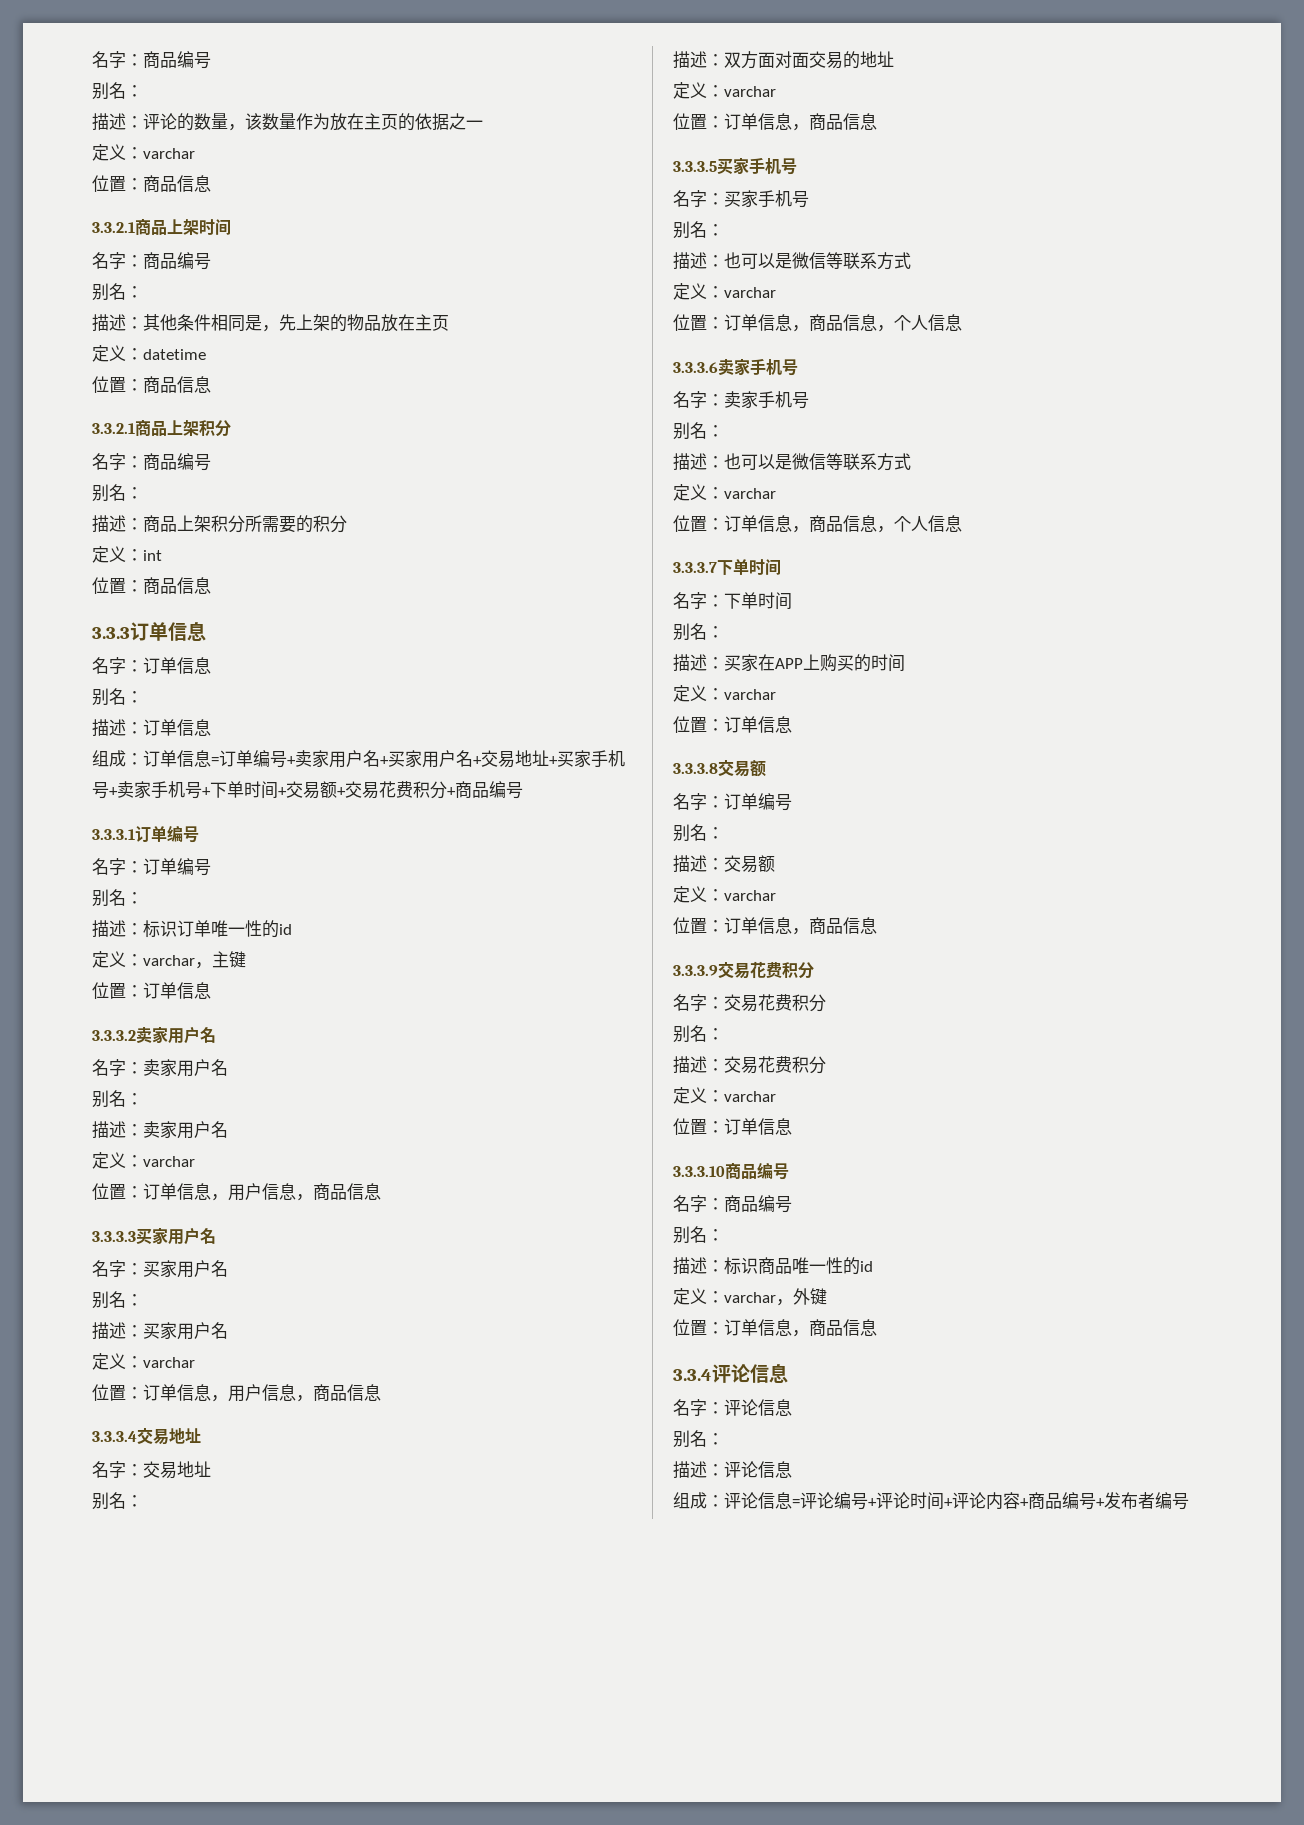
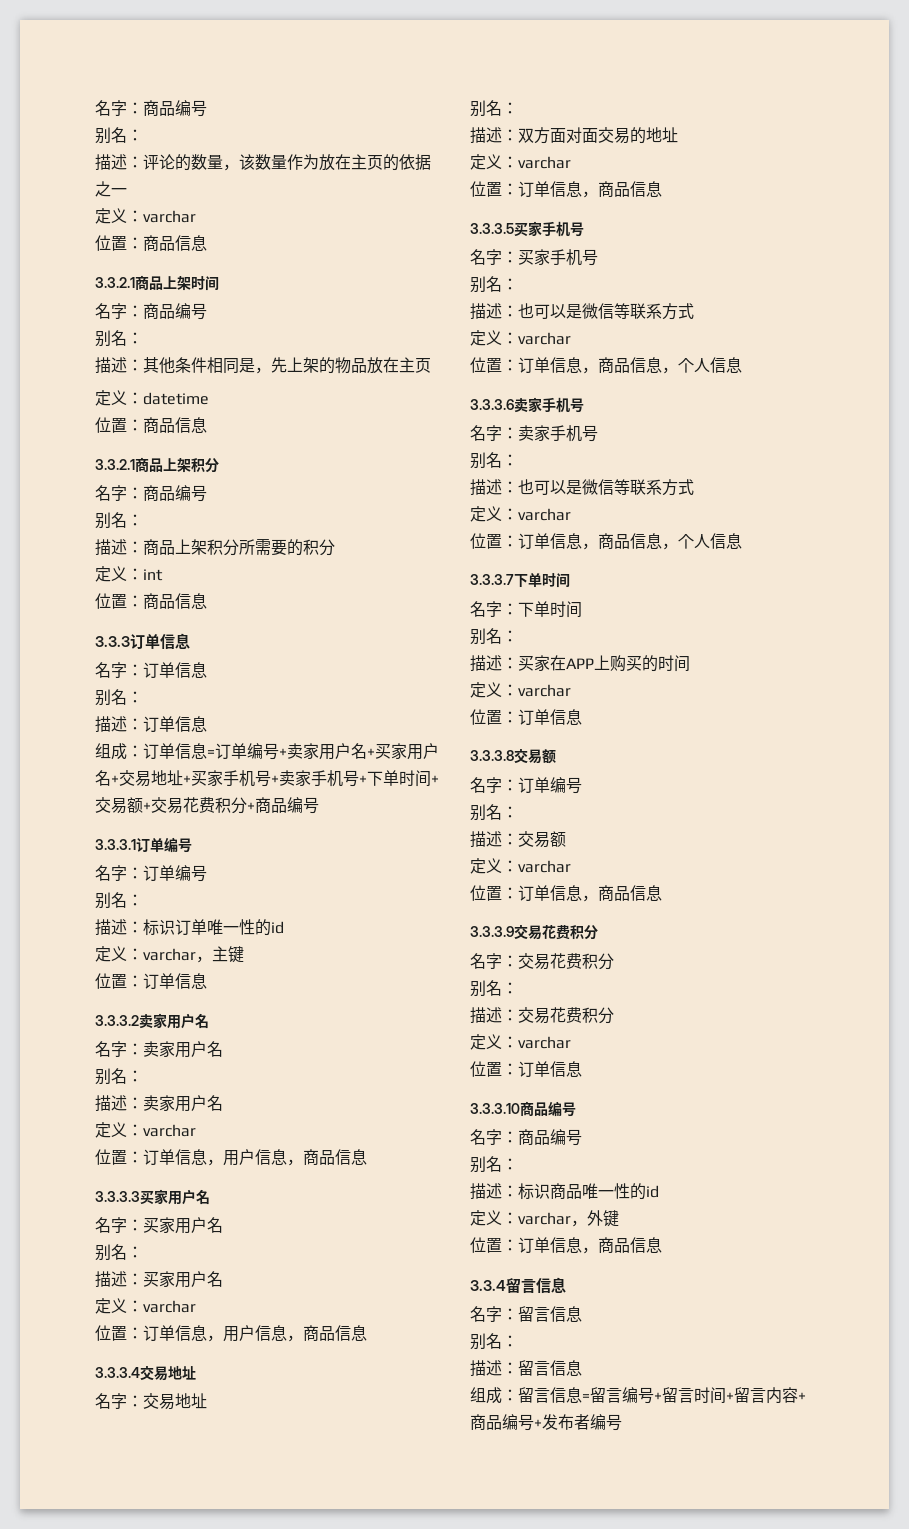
[712,1363,788,1383] [673,1399,792,1416] [673,1430,724,1448] [673,1461,792,1479] [673,1492,986,1510] 评论信息 // 名字：评论信息 // 别名： // 描述：评论信息 // 组成：评论信息=评论编号+评论时间+评论 -> [506,1277,566,1294] [470,1306,582,1322] [470,1333,518,1350] [470,1360,582,1377] [470,1387,766,1404] 留言信息 // 名字：留言信息 // 别名： // 描述：留言信息 // 组成：留言信息=留言编号+留言时间+留言

